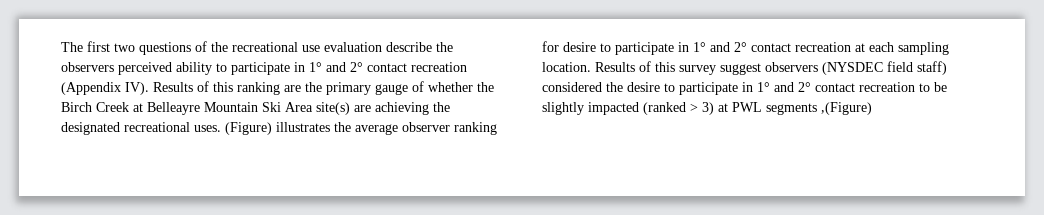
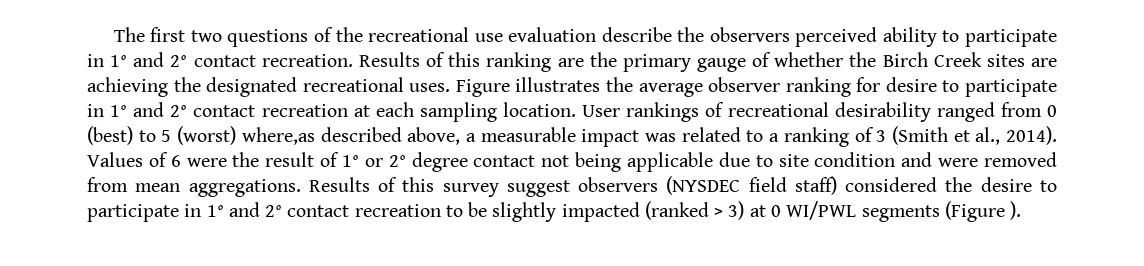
[411,62,467,72] [61,82,149,95] recreation (Appendix IV). -> [261,54,353,67] recreation.
[133,102,350,115] at Belleayre Mountain Ski Area site(s) -> [986,54,1025,67] sites
[225,122,272,135] (Figure) -> [455,79,510,97] Figure
(591, 67) none -> [582,102,1057,122] [87,126,1058,147] [87,152,1057,172] [87,177,301,197] User rankings of recreational desirability ranged from 0 (best) to 5 (worst) where,as described above, a measurable impact was related to a ranking of 3 (Smith et al., 2014). Values of 6 were the result of 1° or 2° degree contact not being applicable due to site condition and were removed from mean aggregations.
[732,102,872,115] PWL segments ,(Figure) -> [770,201,1022,222] 0 WI/PWL segments (Figure ).

